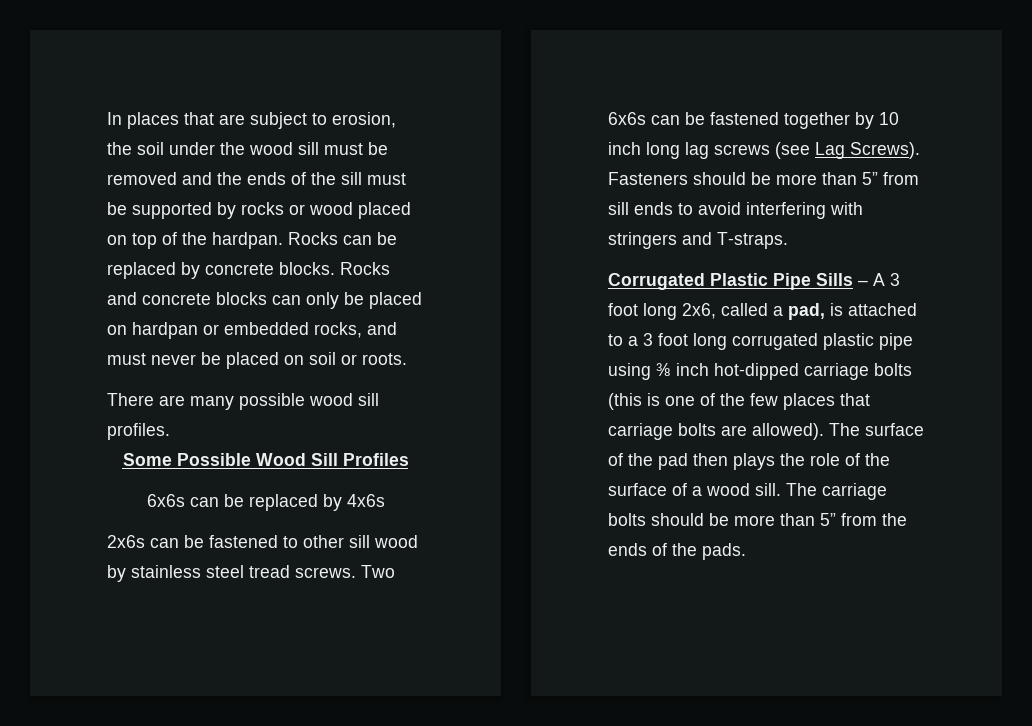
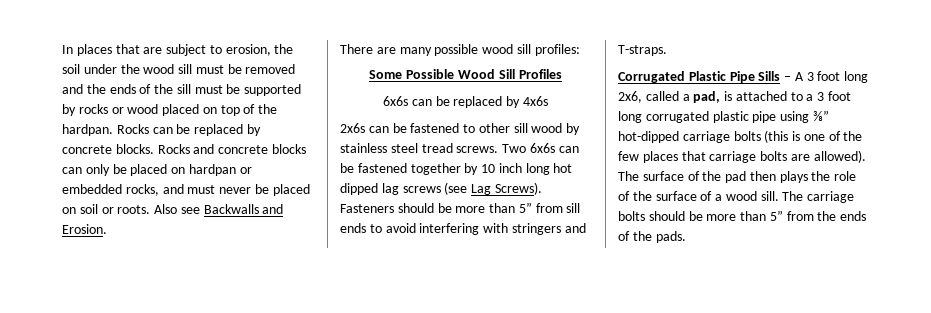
(407, 359) none -> [154,204,284,214] [62,224,107,234] Also see Backwalls and Erosion.
[107,423,170,440] profiles. -> [534,44,580,56] profiles:
(680, 150) none -> [553,163,573,173] [340,183,378,195] hot dipped
[656,363,709,376] ⅜ inch -> [812,110,829,121] ⅜”

